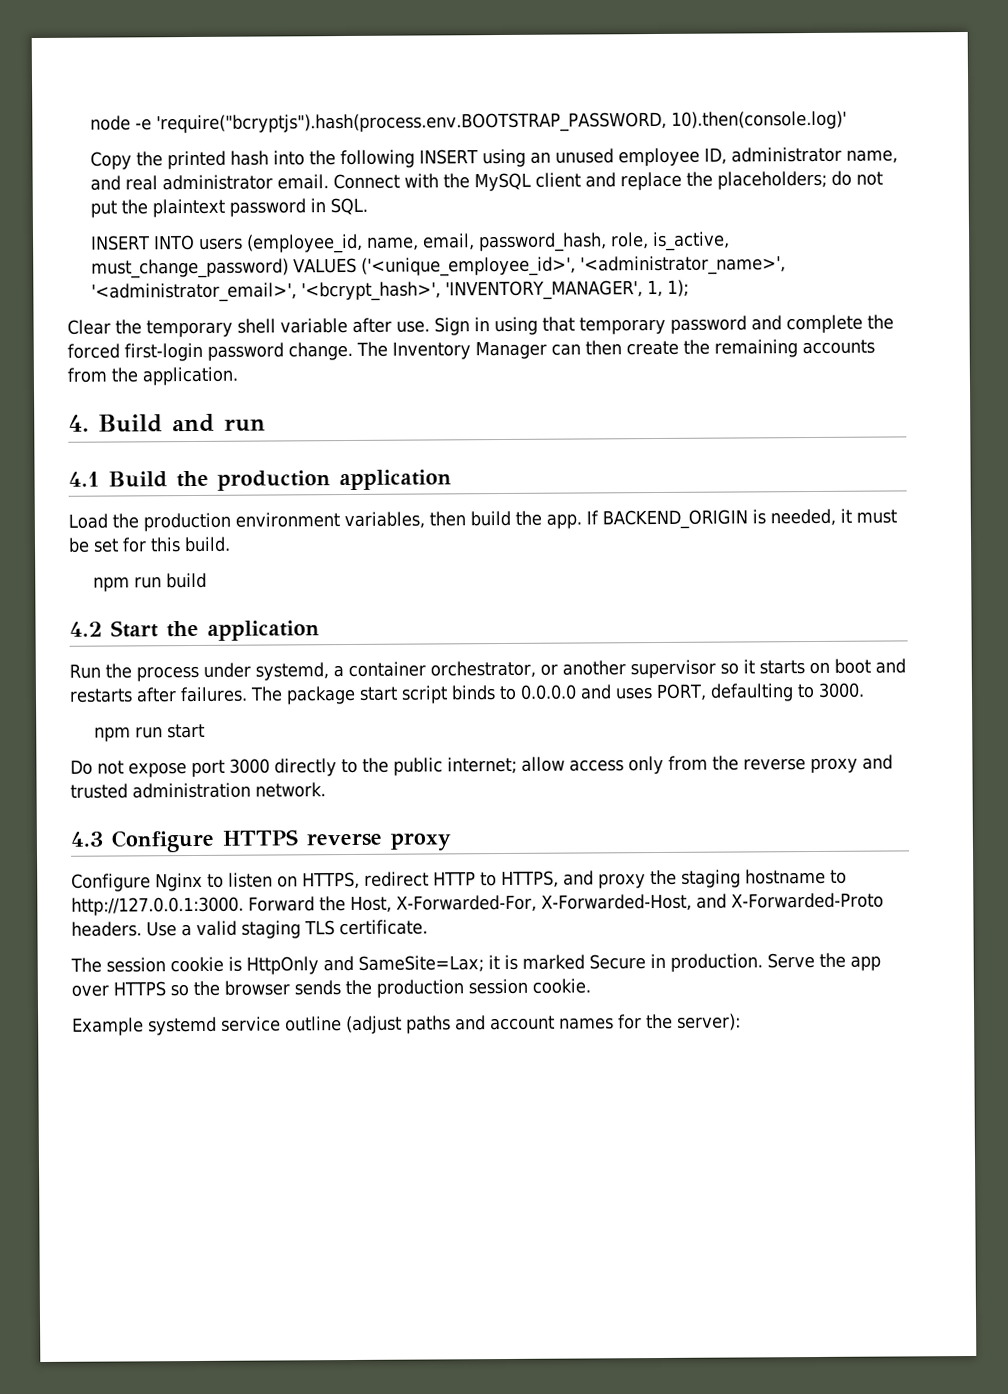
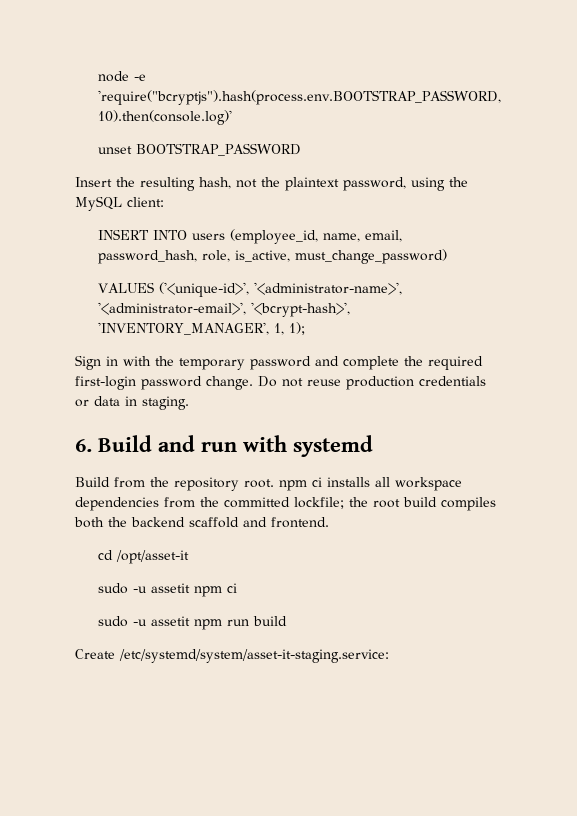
[89,146,898,170] [89,170,883,192] [89,197,368,218] Copy the printed hash into the following INSERT using an unused employee ID, administrator name, and real administrator email. Connect with the MySQL client and replace the placeholders; do not put the plaintext password in SQL. -> [98,143,302,156] [75,177,468,191] [75,196,164,211] unset BOOTSTRAP_PASSWORD // Insert the resulting hash, not the plaintext password, using the MySQL client:
[292,255,786,277] [90,279,689,303] [67,316,575,338] VALUES ('<unique_employee_id>', '<administrator_name>', '<administrator_email>', '<bcrypt_hash>', 'INVENTORY_MANAGER', 1, 1); // Clear the temporary shell variable after use. Sign in using that -> [98,282,403,297] [98,302,351,317] [98,322,306,335] [75,355,174,370] // VALUES ('<unique-id>', '<administrator-name>', '<administrator-email>', '<bcrypt-hash>', 'INVENTORY_MANAGER', 1, 1); // Sign in with the
[67,343,120,359] forced -> [428,356,483,370] required
[356,339,875,360] [67,366,238,386] [68,413,266,433] [68,469,452,491] [68,508,897,532] [68,536,231,553] [92,572,207,592] [69,620,320,641] [69,658,906,682] [69,682,865,705] [93,723,205,742] [70,754,893,778] [70,782,326,799] [70,829,451,853] [71,868,847,892] [71,892,884,916] [71,919,428,939] [70,952,881,975] [71,978,591,998] [72,1013,741,1036] The Inventory Manager can then create the remaining accounts from the application. // 4. Build and run // 4.1 Build the production application // Load the production environment variables, then build the app. If BACKEND_ORIGIN is needed, it must be set for this build. // npm run build // 4.2 Start the application // Run the process under systemd, a container orchestrator, or another supervisor so it starts on boot and restarts after failures. The package start script binds to 0.0.0.0 and uses PORT, defaulting to 3000. // npm run start // Do not expose port 3000 directly to the public internet; allow access only from the reverse proxy and trusted administration network. // 4.3 Configure HTTPS reverse proxy // Configure Nginx to listen on HTTPS, redirect HTTP to HTTPS, and proxy the staging hostname to http://127.0.0.1:3000. Forward the Host, X-Forwarded-For, X-Forwarded-Host, and X-Forwarded-Proto headers. Use a valid staging TLS certificate. // The session cookie is HttpOnly and SameSite=Lax; it is marked Secure in production. Serve the app over HTTPS so the browser sends the production session cookie. // Example systemd service outline (adjust paths and account names for the server): -> [258,376,486,390] [75,396,189,410] [75,435,373,457] [75,477,462,491] [75,497,496,511] [74,517,329,528] [98,550,190,564] [98,583,238,597] [98,616,288,630] [75,649,389,663] Do not reuse production credentials or data in staging. // 6. Build and run with systemd // Build from the repository root. npm ci installs all workspace dependencies from the committed lockfile; the root build compiles both the backend scaffold and frontend. // cd /opt/asset-it // sudo -u assetit npm ci // sudo -u assetit npm run build // Create /etc/systemd/system/asset-it-staging.service:

